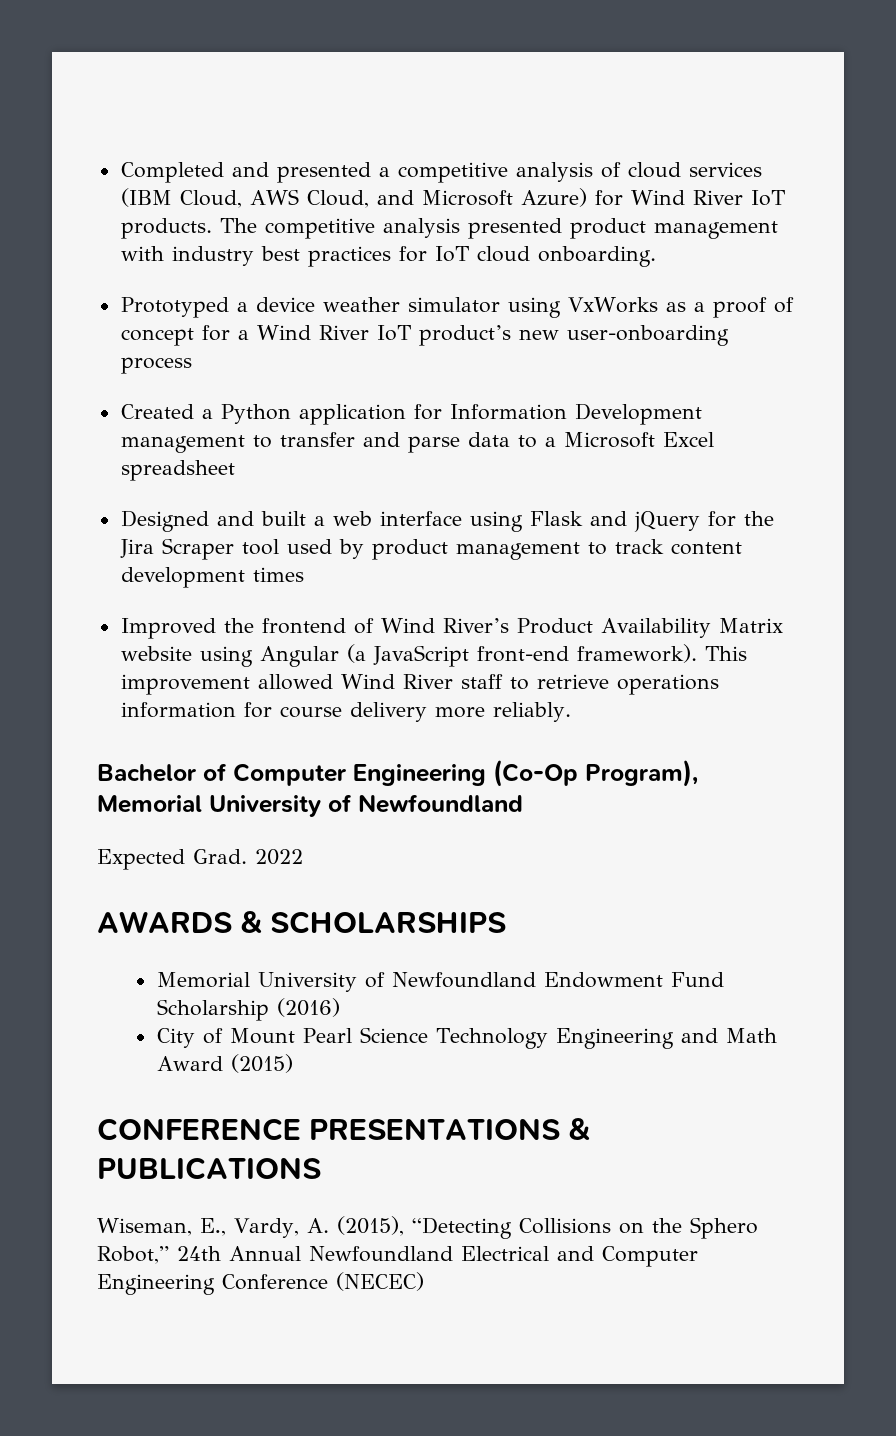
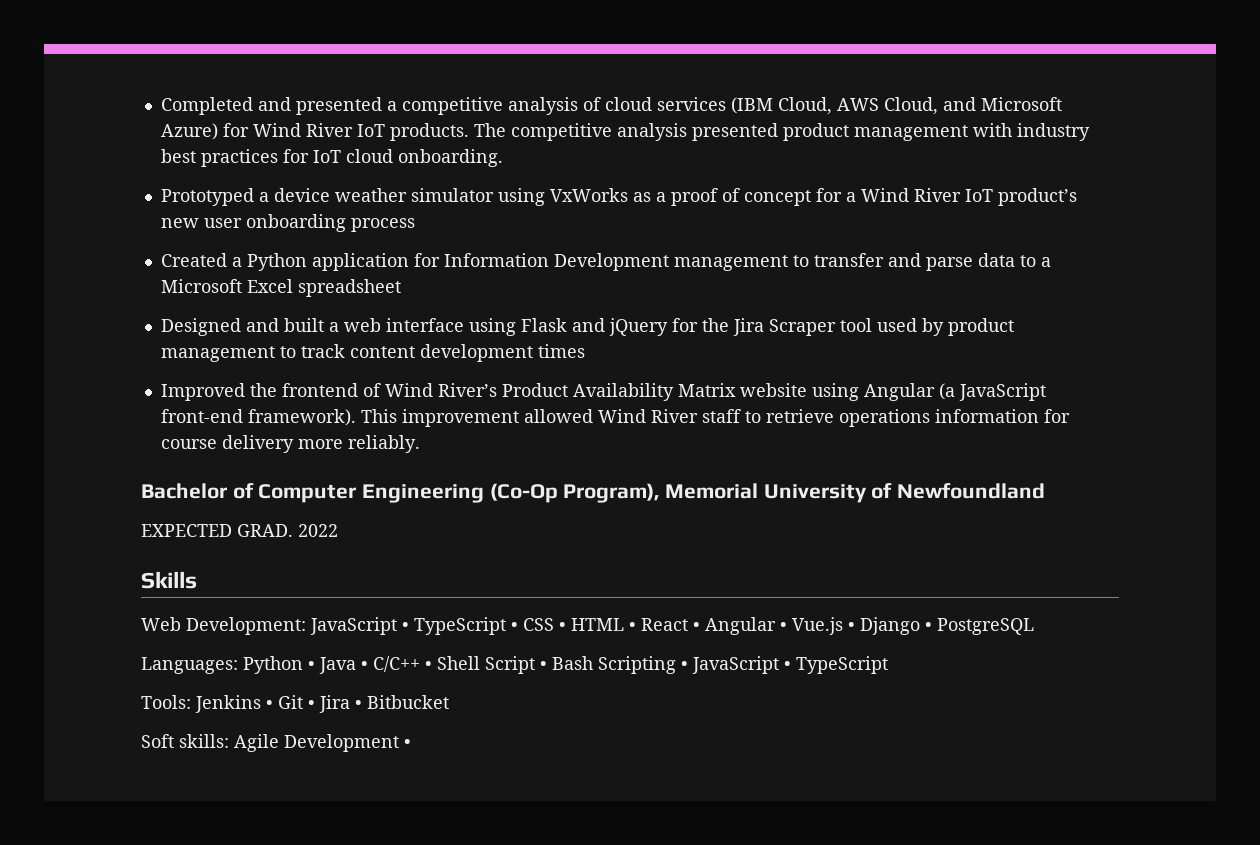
[566,325,729,346] user-onboarding -> [203,214,346,232] user onboarding
[97,849,247,870] Expected Grad. -> [141,524,293,537] EXPECTED GRAD.
[97,911,507,934] [156,972,724,992] [156,998,340,1021] [156,1027,777,1049] [156,1054,293,1073] [97,1118,591,1141] [97,1157,321,1180] [97,1216,758,1239] [97,1246,698,1267] [97,1272,424,1295] AWARDS & SCHOLARSHIPS // Memorial University of Newfoundland Endowment Fund Scholarship (2016) // City of Mount Pearl Science Technology Engineering and Math Award (2015) // CONFERENCE PRESENTATIONS & PUBLICATIONS // Wiseman, E., Vardy, A. (2015), “Detecting Collisions on the Sphero Robot,” 24th Annual Newfoundland Electrical and Computer Engineering Conference (NECEC) -> [141,571,197,589] [141,617,1034,635] [141,656,888,674] [141,695,449,713] [141,734,411,752] Skills // Web Development: JavaScript • TypeScript • CSS • HTML • React • Angular • Vue.js • Django • PostgreSQL // Languages: Python • Java • C/C++ • Shell Script • Bash Scripting • JavaScript • TypeScript // Tools: Jenkins • Git • Jira • Bitbucket // Soft skills: Agile Development •

